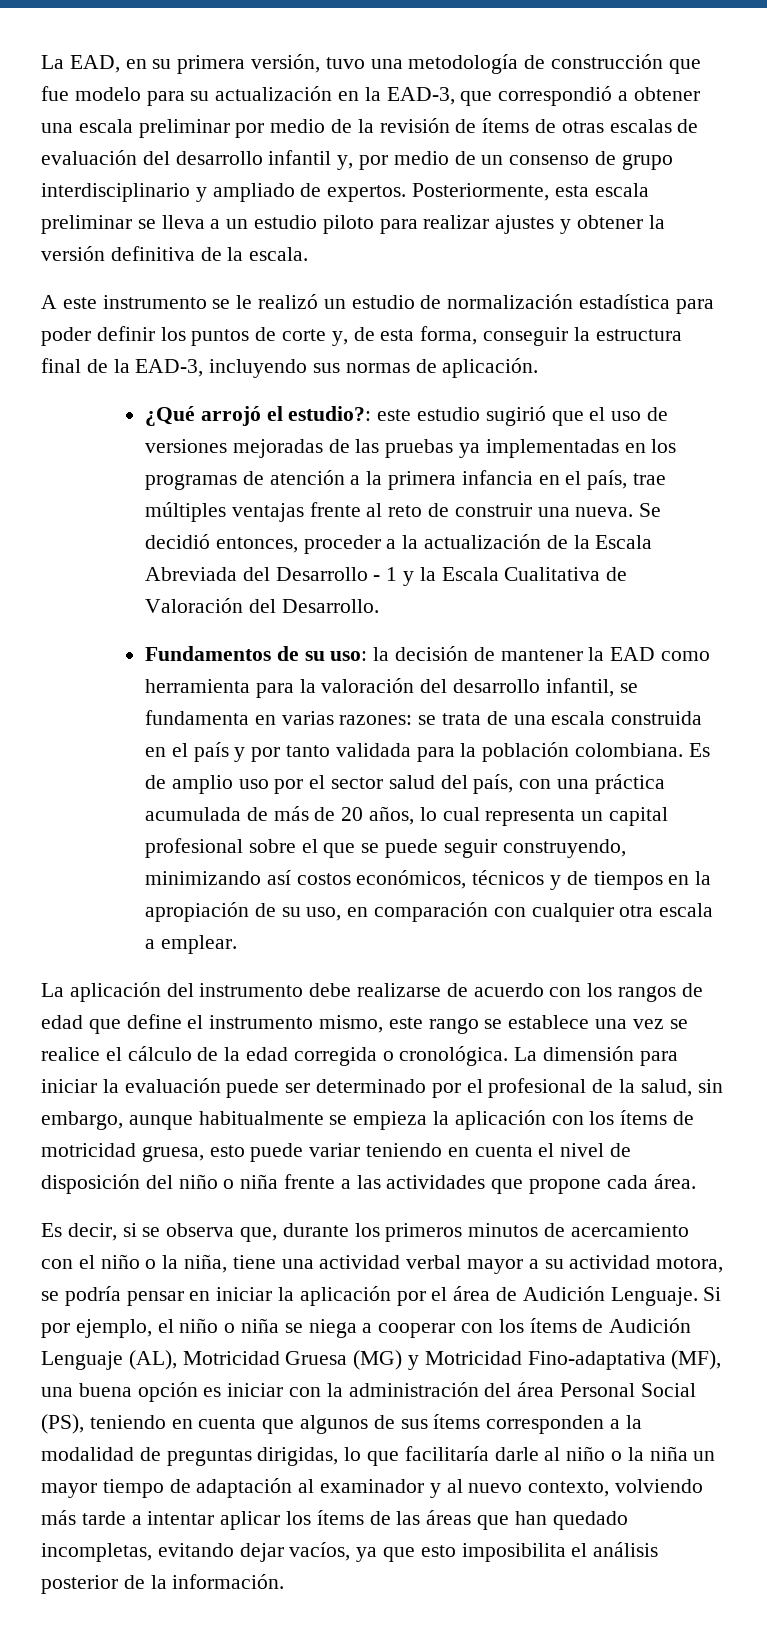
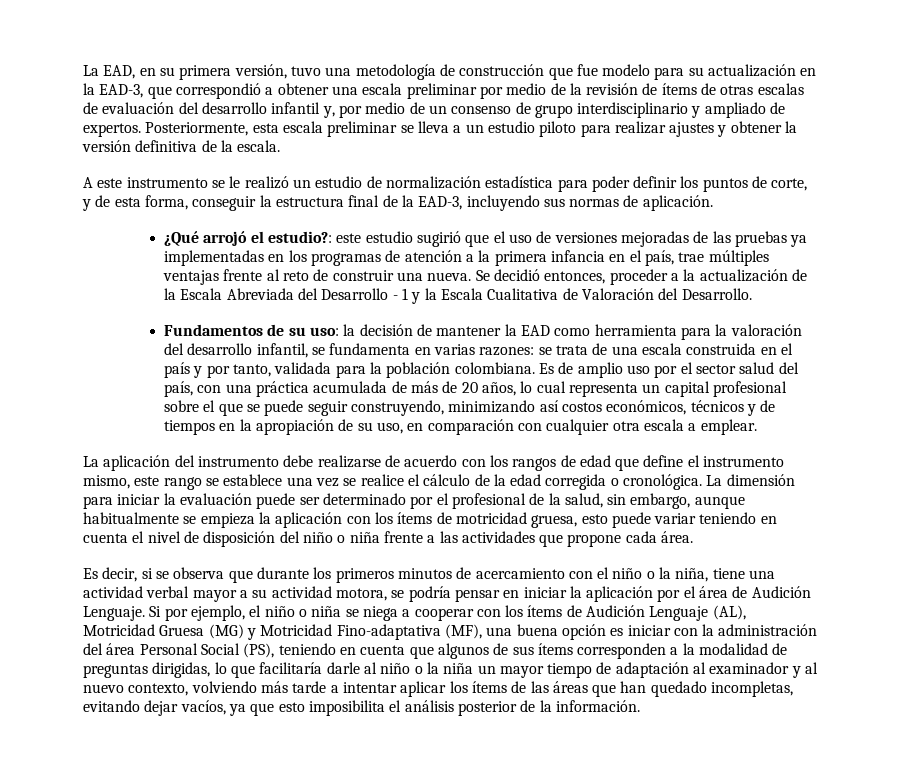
[282,329,348,346] corte y, -> [771,178,808,191] [82,199,91,211] corte, y
[286,745,331,757] tanto -> [233,364,272,377] tanto,
[240,1227,278,1242] que, -> [228,570,253,583] que

